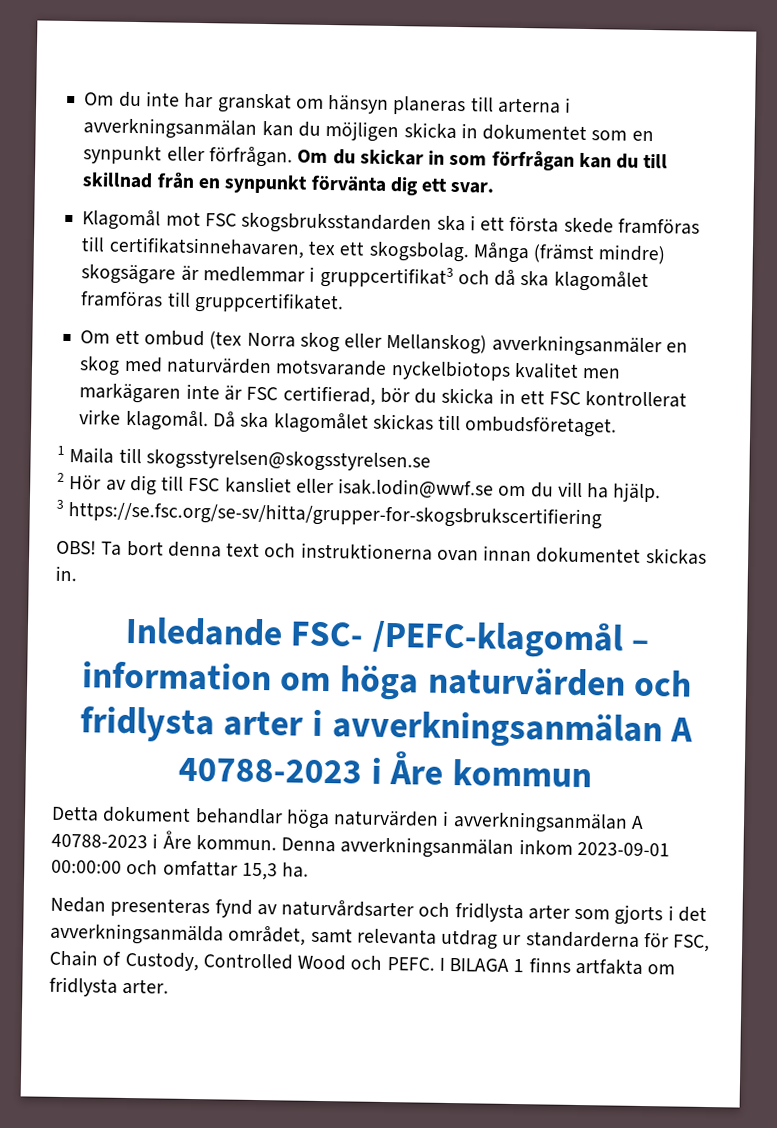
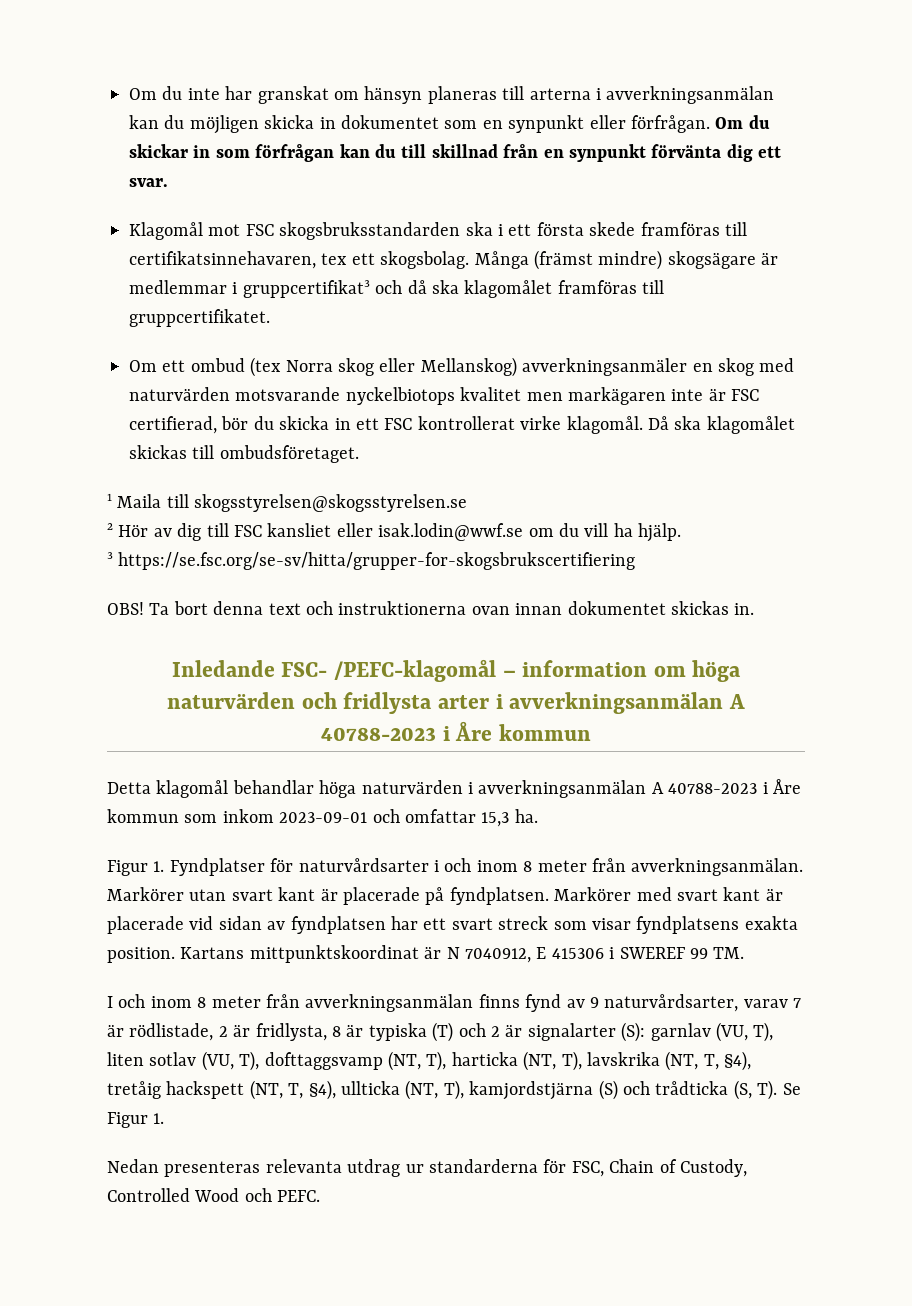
[102,806,192,823] dokument -> [156,780,229,798] klagomål
[195,835,515,859] kommun. Denna avverkningsanmälan -> [107,809,218,823] kommun som
[51,859,122,874] 00:00:00 -> (368, 817) none
[50,896,707,926] [50,922,353,946] Nedan presenteras fynd av naturvårdsarter och fridlysta arter som gjorts i det avverkningsanmälda området, samt -> [107,858,804,876] [107,887,783,905] [107,916,798,934] [107,945,745,963] [107,994,802,1012] [107,1022,774,1042] [107,1051,752,1071] [107,1080,801,1100] [107,1112,165,1128] [107,1159,261,1177] Figur 1. Fyndplatser för naturvårdsarter i och inom 8 meter från avverkningsanmälan. Markörer utan svart kant är placerade på fyndplatsen. Markörer med svart kant är placerade vid sidan av fyndplatsen har ett svart streck som visar fyndplatsens exakta position. Kartans mittpunktskoordinat är N 7040912, E 415306 i SWEREF 99 TM. // I och inom 8 meter från avverkningsanmälan finns fynd av 9 naturvårdsarter, varav 7 är rödlistade, 2 är fridlysta, 8 är typiska (T) och 2 är signalarter (S): garnlav (VU, T), liten sotlav (VU, T), dofttaggsvamp (NT, T), harticka (NT, T), lavskrika (NT, T, §4), tretåig hackspett (NT, T, §4), ullticka (NT, T), kamjordstjärna (S) och trådticka (S, T). Se Figur 1. // Nedan presenteras
[438,957,676,975] [49,976,170,997] I BILAGA 1 finns artfakta om fridlysta arter. -> (321, 1196) none

